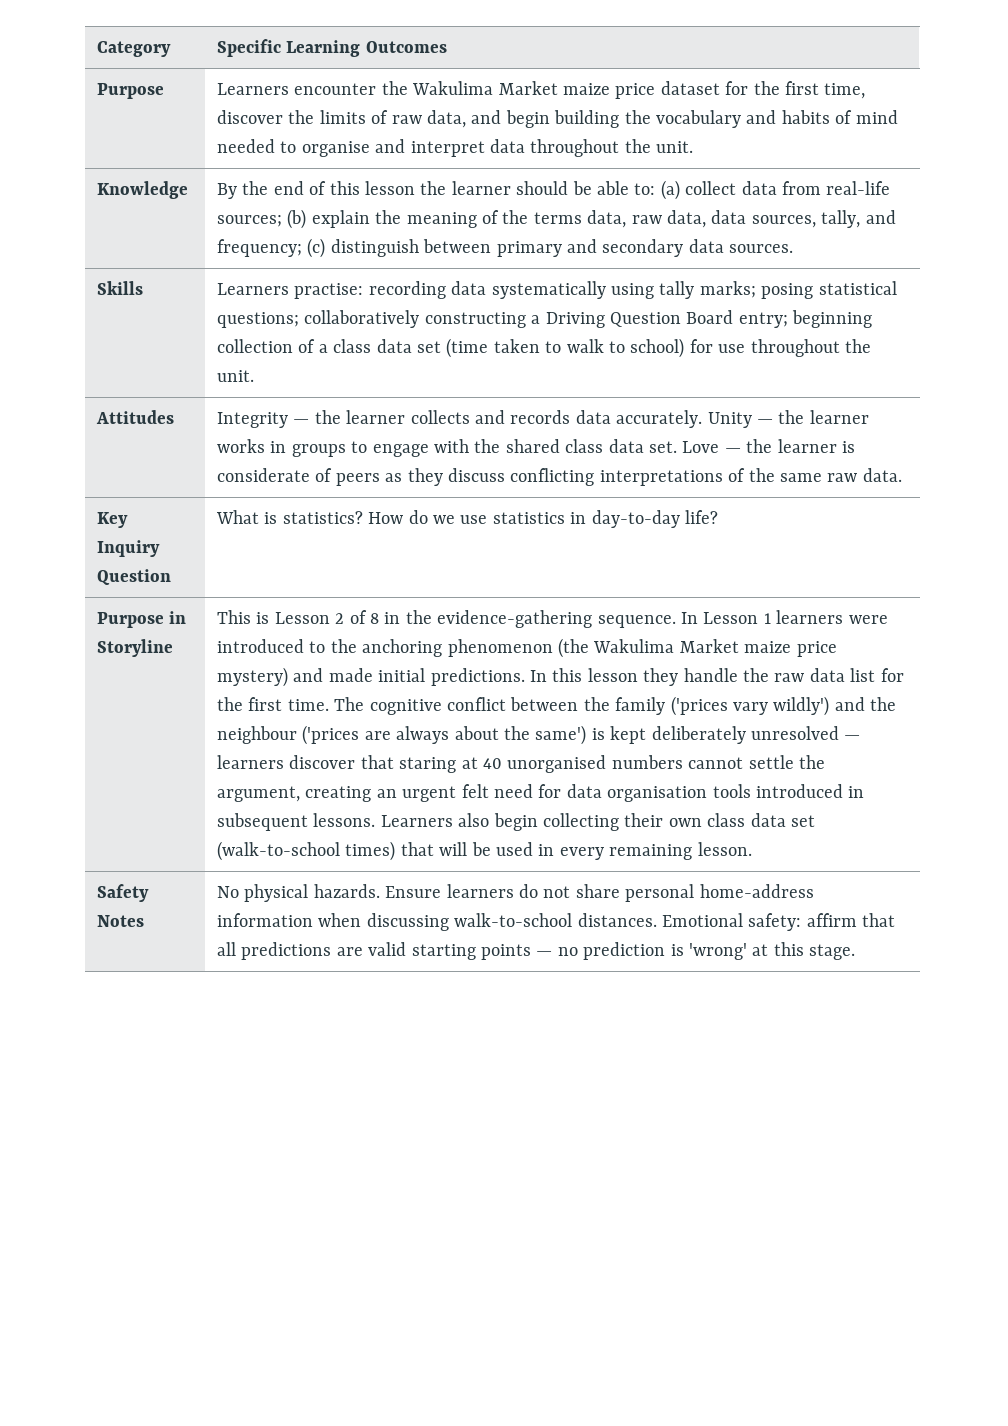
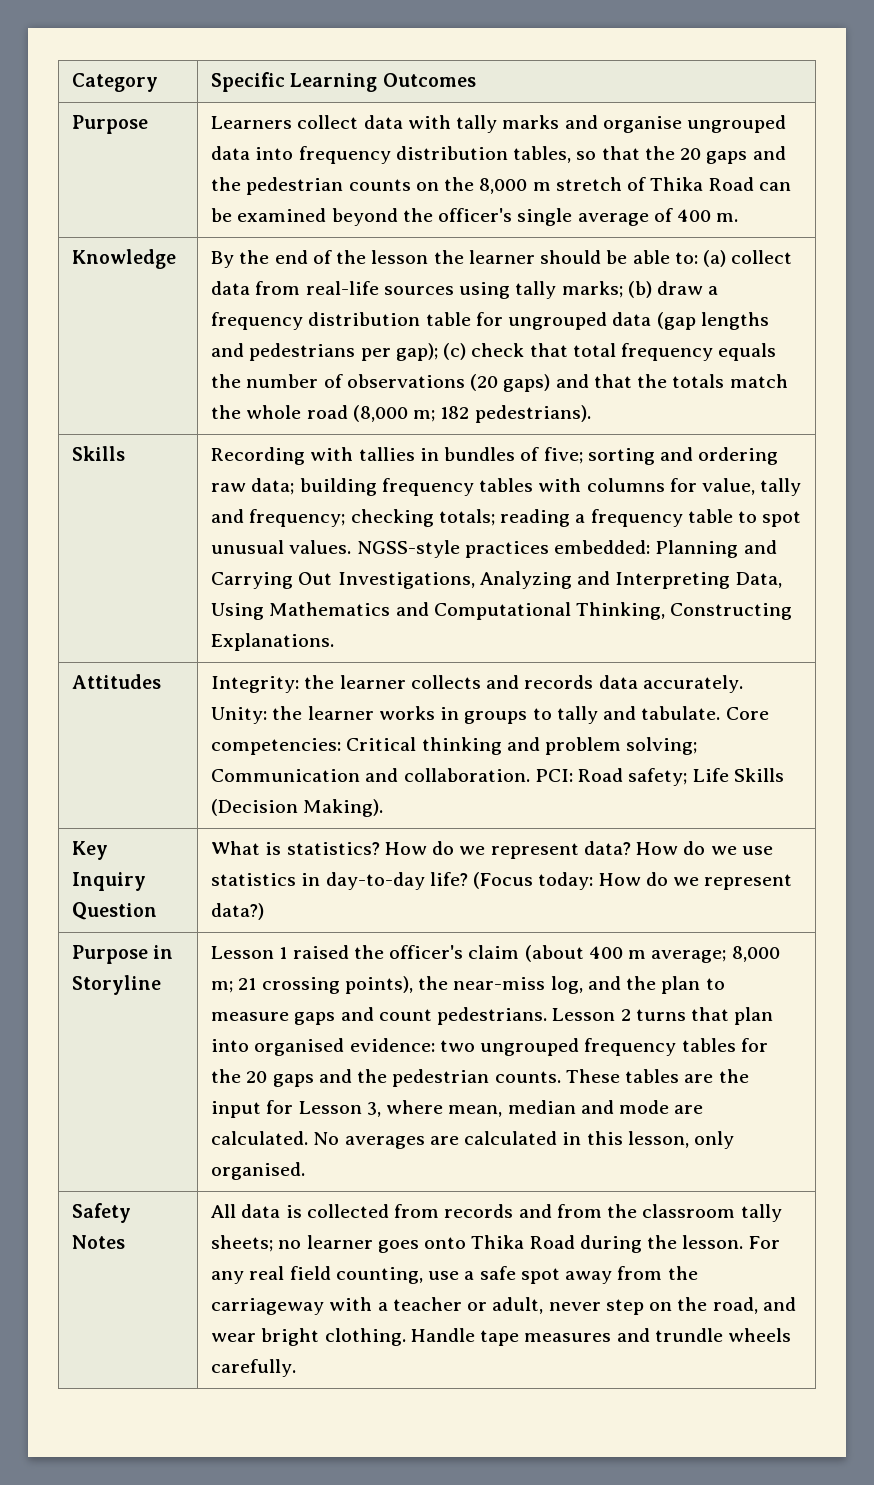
[294,81,866,99] [216,110,898,128] [216,139,694,157] encounter the Wakulima Market maize price dataset for the first time, discover the limits of raw data, and begin building the vocabulary and habits of mind needed to organise and interpret data throughout the unit. -> [297,115,787,133] [210,146,786,164] [210,177,791,195] [210,208,739,226] collect data with tally marks and organise ungrouped data into frequency distribution tables, so that the 20 gaps and the pedestrian counts on the 8,000 m stretch of Thika Road can be examined beyond the officer's single average of 400 m.
[329,181,360,195] this -> [336,250,367,264] the
[216,209,896,229] [216,238,794,258] [96,281,143,295] [216,281,897,299] [216,310,873,328] [216,338,871,358] [216,370,254,382] sources; (b) explain the meaning of the terms data, raw data, data sources, tally, and frequency; (c) distinguish between primary and secondary data sources. // Skills | Learners practise: recording data systematically using tally marks; posing statistical questions; collaboratively constructing a Driving Question Board entry; beginning collection of a class data set (time taken to walk to school) for use throughout the unit. -> [383,281,719,299] [210,312,769,330] [210,343,777,361] [210,374,788,392] [210,405,591,423] [71,446,125,461] [210,447,779,465] [210,478,802,496] [210,509,802,527] [210,540,777,558] [210,571,782,589] [210,602,793,620] [210,633,334,651] sources using tally marks; (b) draw a frequency distribution table for ungrouped data (gap lengths and pedestrians per gap); (c) check that total frequency equals the number of observations (20 gaps) and that the totals match the whole road (8,000 m; 182 pedestrians). // Skills | Recording with tallies in bundles of five; sorting and ordering raw data; building frequency tables with columns for value, tally and frequency; checking totals; reading a frequency table to spot unusual values. NGSS-style practices embedded: Planning and Carrying Out Investigations, Analyzing and Interpreting Data, Using Mathematics and Computational Thinking, Constructing Explanations.
[216,412,310,428] Integrity — -> [210,676,299,693] Integrity:
[707,412,773,428] Unity — -> [210,707,267,724] Unity:
[372,439,855,457] [216,468,902,486] engage with the shared class data set. Love — the learner is considerate of peers as they discuss conflicting interpretations of the same raw data. -> [556,706,769,724] [210,737,698,755] [210,768,784,786] [210,799,384,817] tally and tabulate. Core competencies: Critical thinking and problem solving; Communication and collaboration. PCI: Road safety; Life Skills (Decision Making).
(455, 519) none -> [490,841,737,859] represent data? How do we
[96,611,187,628] [96,639,173,657] [216,610,888,628] [216,638,837,658] [216,667,904,687] [216,696,897,716] [216,725,861,745] [216,755,825,773] [216,784,865,802] [216,813,815,831] [216,841,752,861] [96,884,149,902] [96,915,144,927] [216,884,814,902] [216,913,896,931] [216,942,856,960] // Purpose in Storyline | This is Lesson 2 of 8 in the evidence-gathering sequence. In Lesson 1 learners were introduced to the anchoring phenomenon (the Wakulima Market maize price mystery) and made initial predictions. In this lesson they handle the raw data list for the first time. The cognitive conflict between the family ('prices vary wildly') and the neighbour ('prices are always about the same') is kept deliberately unresolved — learners discover that staring at 40 unorganised numbers cannot settle the argument, creating an urgent felt need for data organisation tools introduced in subsequent lessons. Learners also begin collecting their own class data set (walk-to-school times) that will be used in every remaining lesson. // Safety Notes | No physical hazards. Ensure learners do not share personal home-address information when discussing walk-to-school distances. Emotional safety: affirm that all predictions are valid starting points — no prediction is 'wrong' at this stage. -> [473,872,793,890] [210,903,264,920] [71,945,174,964] [71,975,161,995] [210,945,780,963] [210,976,725,994] [210,1007,774,1025] [210,1038,768,1056] [210,1069,749,1087] [210,1100,704,1118] [210,1131,735,1149] [210,1162,305,1180] [71,1203,131,1223] [71,1235,125,1249] [210,1204,782,1222] [210,1235,780,1253] [210,1266,698,1284] [210,1297,796,1315] [210,1328,792,1346] [210,1359,296,1377] (Focus today: How do we represent data?) // Purpose in Storyline | Lesson 1 raised the officer's claim (about 400 m average; 8,000 m; 21 crossing points), the near-miss log, and the plan to measure gaps and count pedestrians. Lesson 2 turns that plan into organised evidence: two ungrouped frequency tables for the 20 gaps and the pedestrian counts. These tables are the input for Lesson 3, where mean, median and mode are calculated. No averages are calculated in this lesson, only organised. // Safety Notes | All data is collected from records and from the classroom tally sheets; no learner goes onto Thika Road during the lesson. For any real field counting, use a safe spot away from the carriageway with a teacher or adult, never step on the road, and wear bright clothing. Handle tape measures and trundle wheels carefully.

